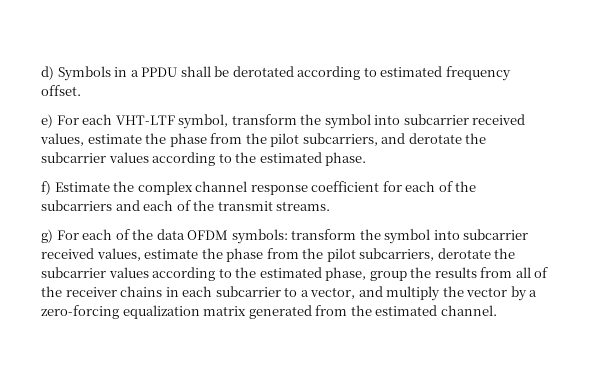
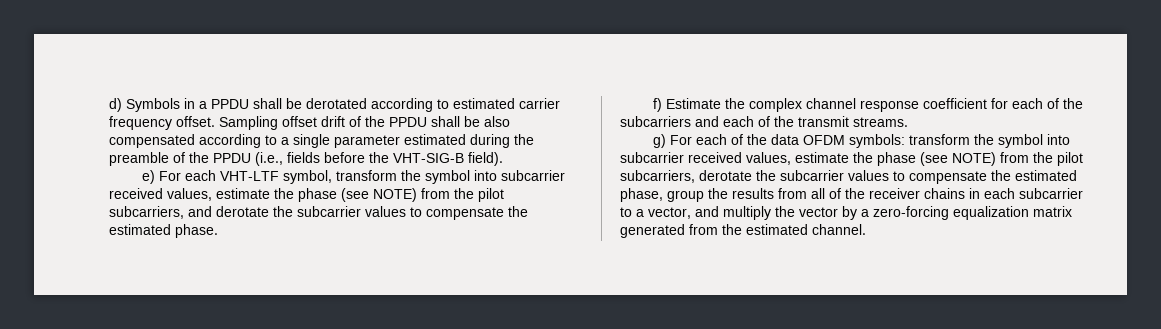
(443, 71) none -> [519,98,560,109] carrier
(81, 90) none -> [219,116,510,130] [109,134,534,148] [109,152,503,166] Sampling offset drift of the PPDU shall be also compensated according to a single parameter estimated during the preamble of the PPDU (i.e., fields before the VHT-SIG-B field).
(207, 140) none -> [341,188,417,202] (see NOTE)
[152,152,232,166] according to -> [410,207,504,220] to compensate
(264, 255) none -> [920,152,996,166] (see NOTE)
[152,267,232,281] according to -> [893,171,987,184] to compensate

